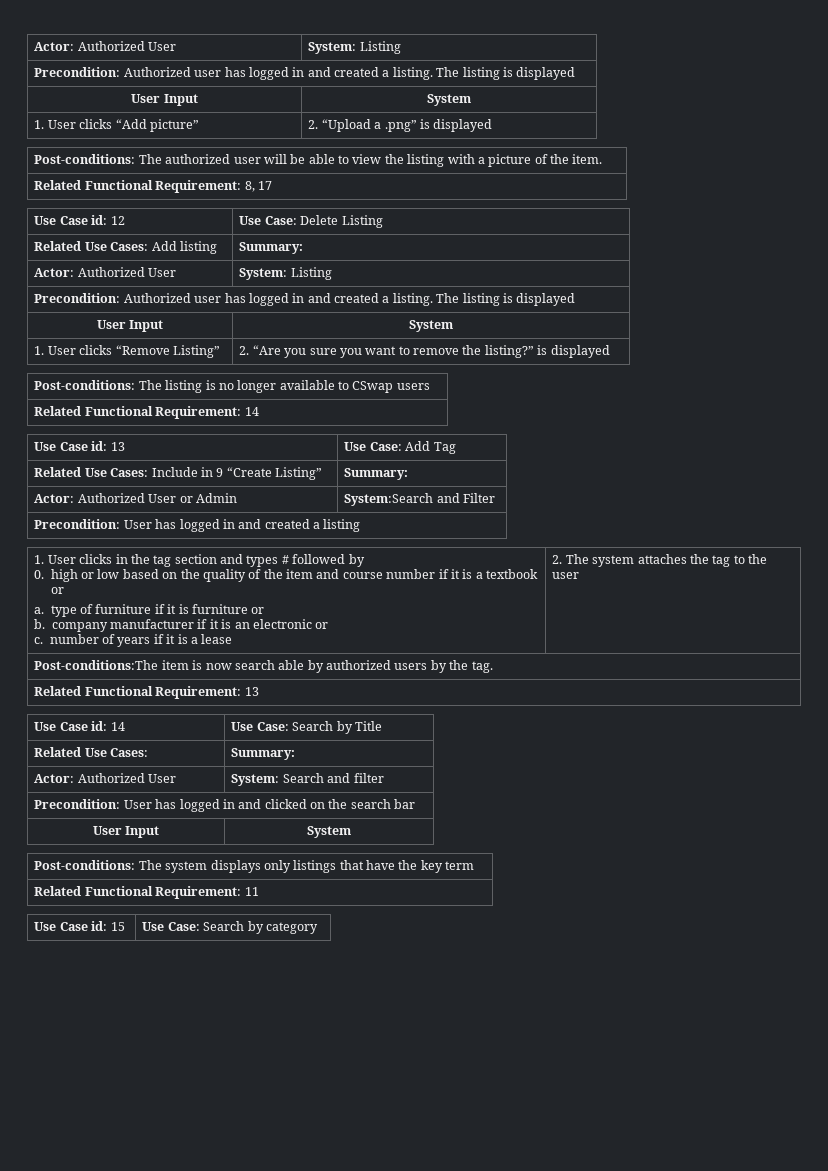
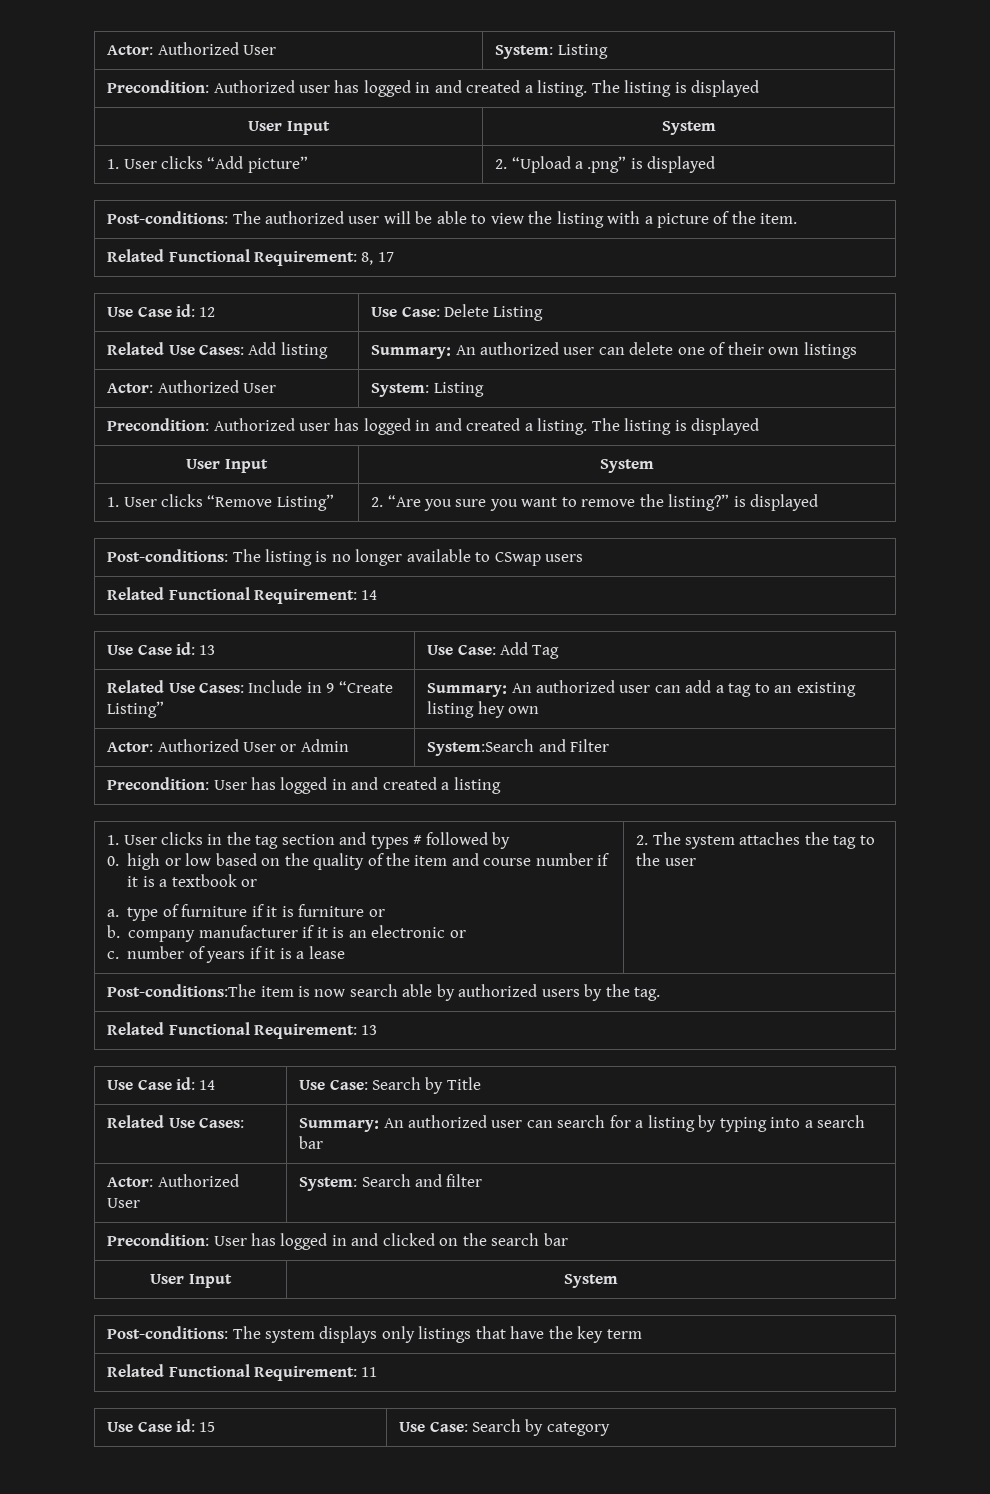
(304, 248) none -> [455,342,857,359] An authorized user can delete one of their own listings
(409, 474) none -> [511,680,856,697] [427,701,539,718] An authorized user can add a tag to an existing listing hey own
(296, 754) none -> [383,1115,866,1132] [299,1136,324,1149] An authorized user can search for a listing by typing into a search bar

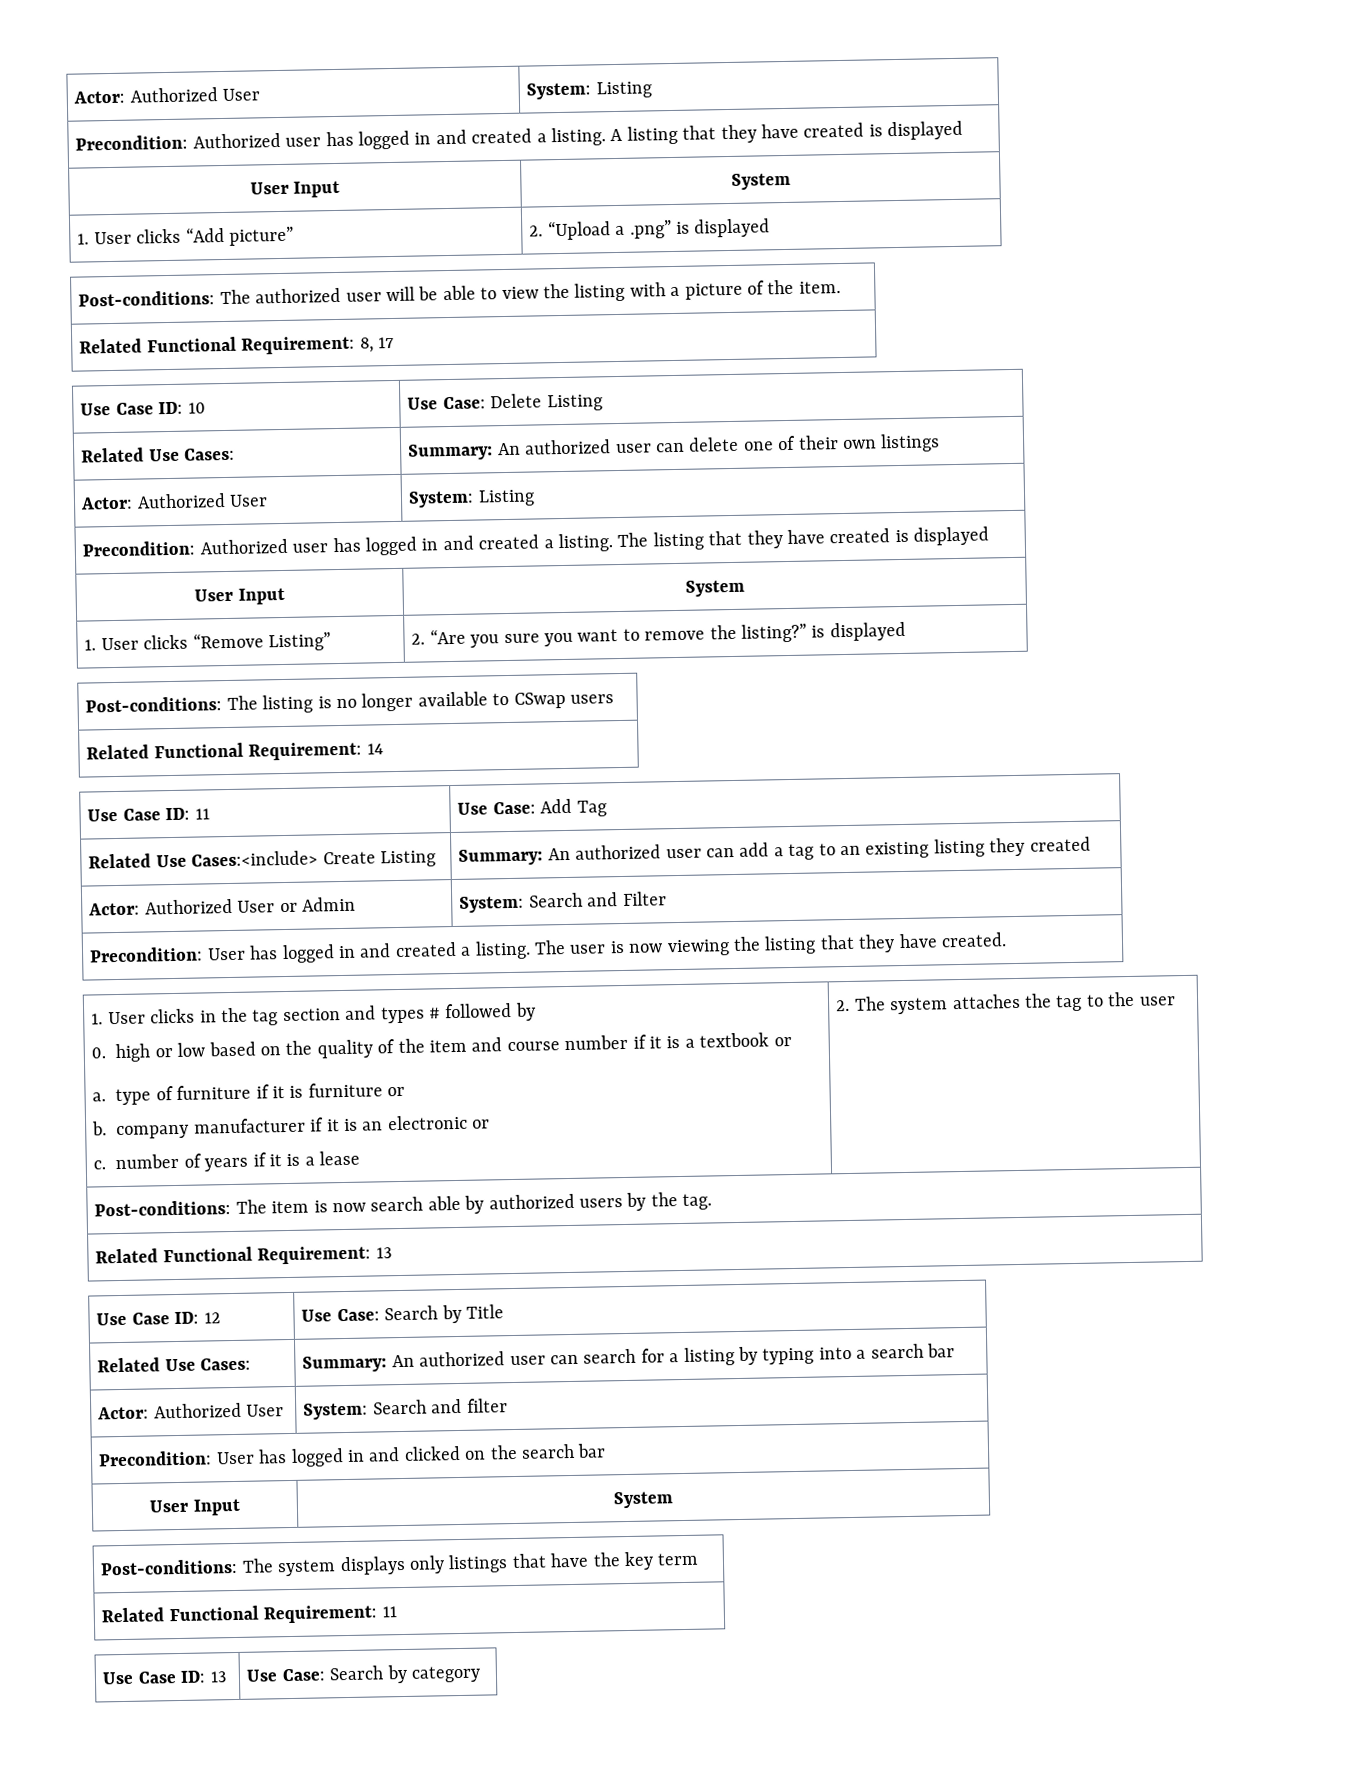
[591,80,672,97] The listing -> [610,122,865,145] A listing that they have created
[175,304,216,317] id: 12 -> [158,401,206,415] ID: 10
[248,342,328,359] Add listing -> (236, 454) none
(672, 426) none -> [708,528,891,549] that they have created
[175,642,216,655] id: 13 -> [165,807,210,821] ID: 11
[198,680,393,693] [107,701,165,718] Cases: Include in 9 “Create Listing” -> [191,850,436,868] Cases:<include> Create Listing
[477,701,539,718] hey own -> [989,836,1091,857] they created
[427,739,535,756] System:Search -> [459,892,583,913] System: Search
[453,777,501,794] listing -> [474,932,1007,960] listing. The user is now viewing the listing that they have created.
[107,984,257,997] Post-conditions:The -> [94,1199,267,1217] Post-conditions: The
[175,1077,216,1090] id: 14 -> [174,1311,221,1325] ID: 12
[175,1419,216,1432] id: 15 -> [180,1670,227,1683] ID: 13

